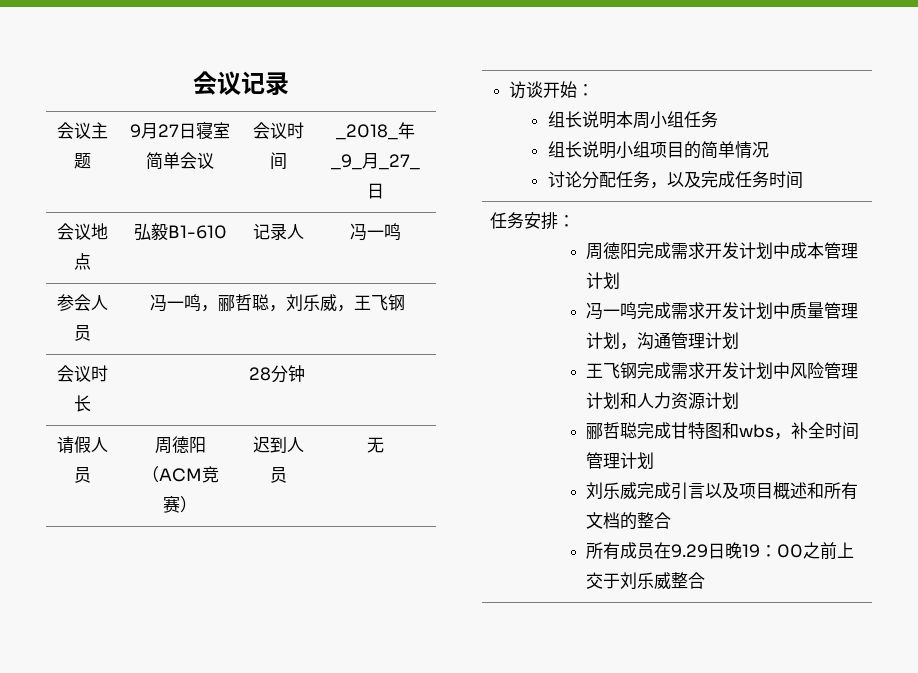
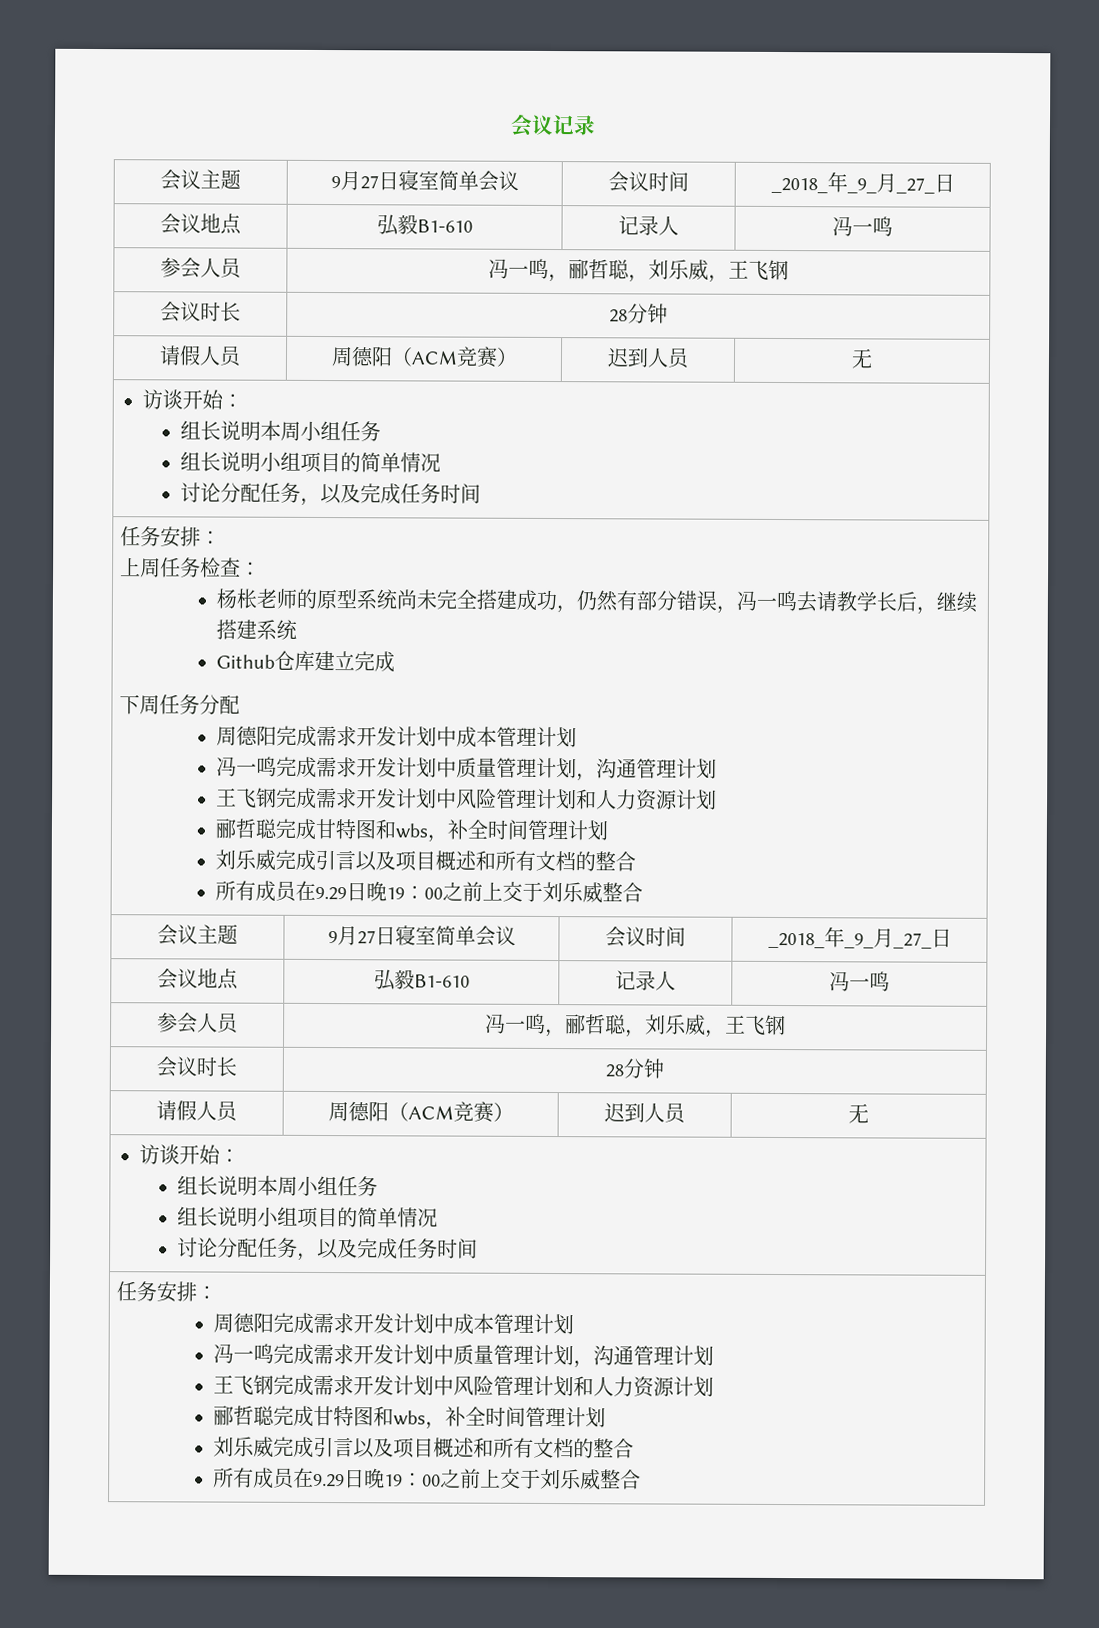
(576, 221) none -> [120,557,262,578] [216,588,978,615] [216,619,298,640] [216,650,396,673] [119,694,241,715] [216,725,578,748] [216,756,718,782] [216,787,718,811] [215,818,609,843] [215,849,637,872] [215,880,644,904] [157,924,238,946] [327,925,516,947] [605,926,686,948] [767,927,952,949] [157,968,239,990] [373,969,470,991] [615,970,676,991] [829,971,890,992] [157,1012,240,1034] [485,1013,786,1038] [156,1056,237,1078] [605,1058,664,1079] [156,1100,239,1122] [327,1101,514,1123] [604,1102,687,1124] [848,1103,869,1124] [139,1144,241,1165] [176,1175,378,1197] [176,1206,438,1228] [176,1237,478,1261] [116,1281,218,1303] // 上周任务检查： // 杨枨老师的原型系统尚未完全搭建成功，仍然有部分错误，冯一鸣去请教学长后，继续搭建系统 // Github仓库建立完成 // 下周任务分配 // 周德阳完成需求开发计划中成本管理计划 // 冯一鸣完成需求开发计划中质量管理计划，沟通管理计划 // 王飞钢完成需求开发计划中风险管理计划和人力资源计划 // 郦哲聪完成甘特图和wbs，补全时间管理计划 // 刘乐威完成引言以及项目概述和所有文档的整合 // 所有成员在9.29日晚19：00之前上交于刘乐威整合 // 会议主题 | 9月27日寝室简单会议 | 会议时间 | _2018_年_9_月_27_日 // 会议地点 | 弘毅B1-610 | 记录人 | 冯一鸣 // 参会人员 | 冯一鸣，郦哲聪，刘乐威，王飞钢 // 会议时长 | 28分钟 // 请假人员 | 周德阳（ACM竞赛） | 迟到人员 | 无 // 访谈开始： // 组长说明本周小组任务 // 组长说明小组项目的简单情况 // 讨论分配任务，以及完成任务时间 // 任务安排：

